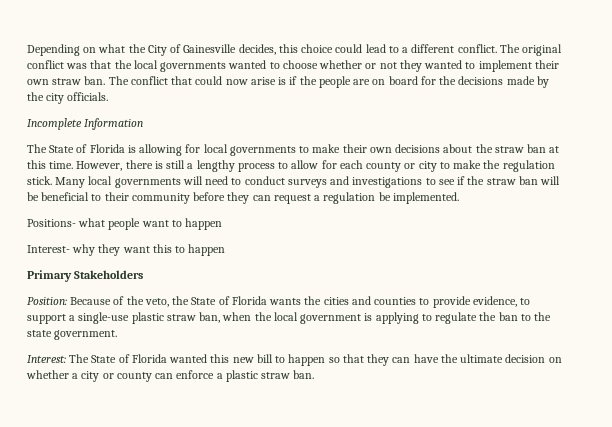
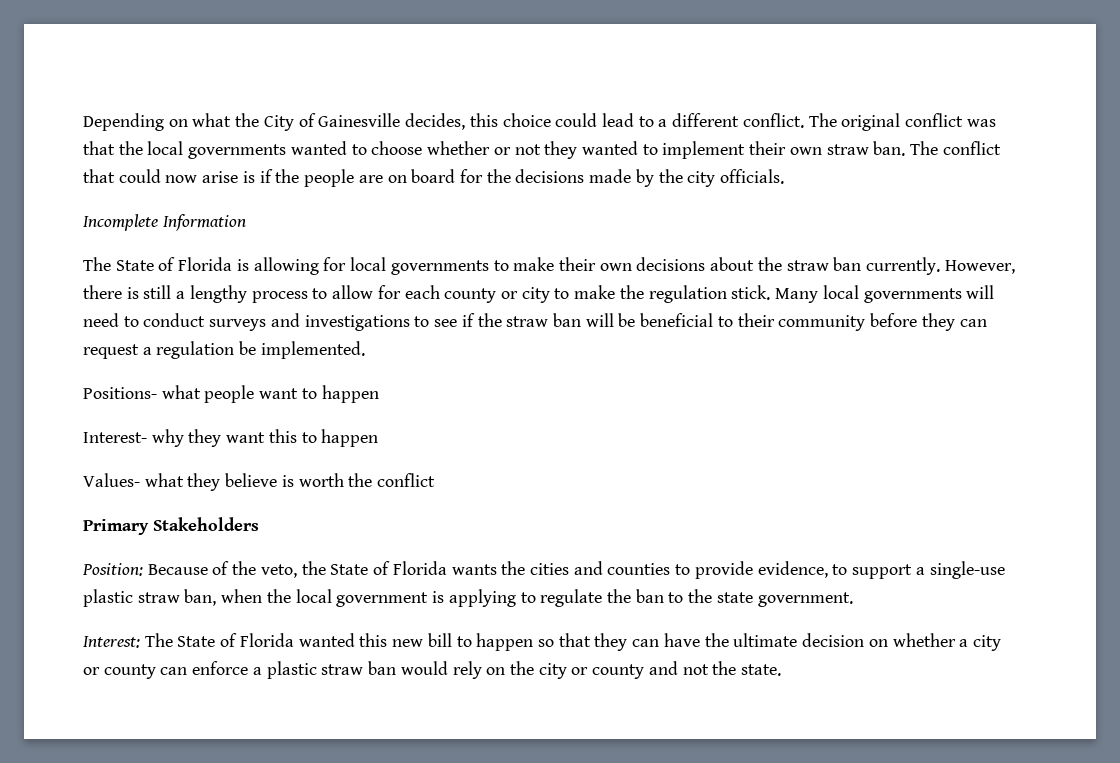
[549,146,560,153] [27,160,74,169] at this time. -> [866,257,941,275] currently.
(226, 250) none -> [83,473,436,491] // Values- what they believe is worth the conflict
[293,370,315,379] ban. -> [368,661,782,679] ban would rely on the city or county and not the state.

